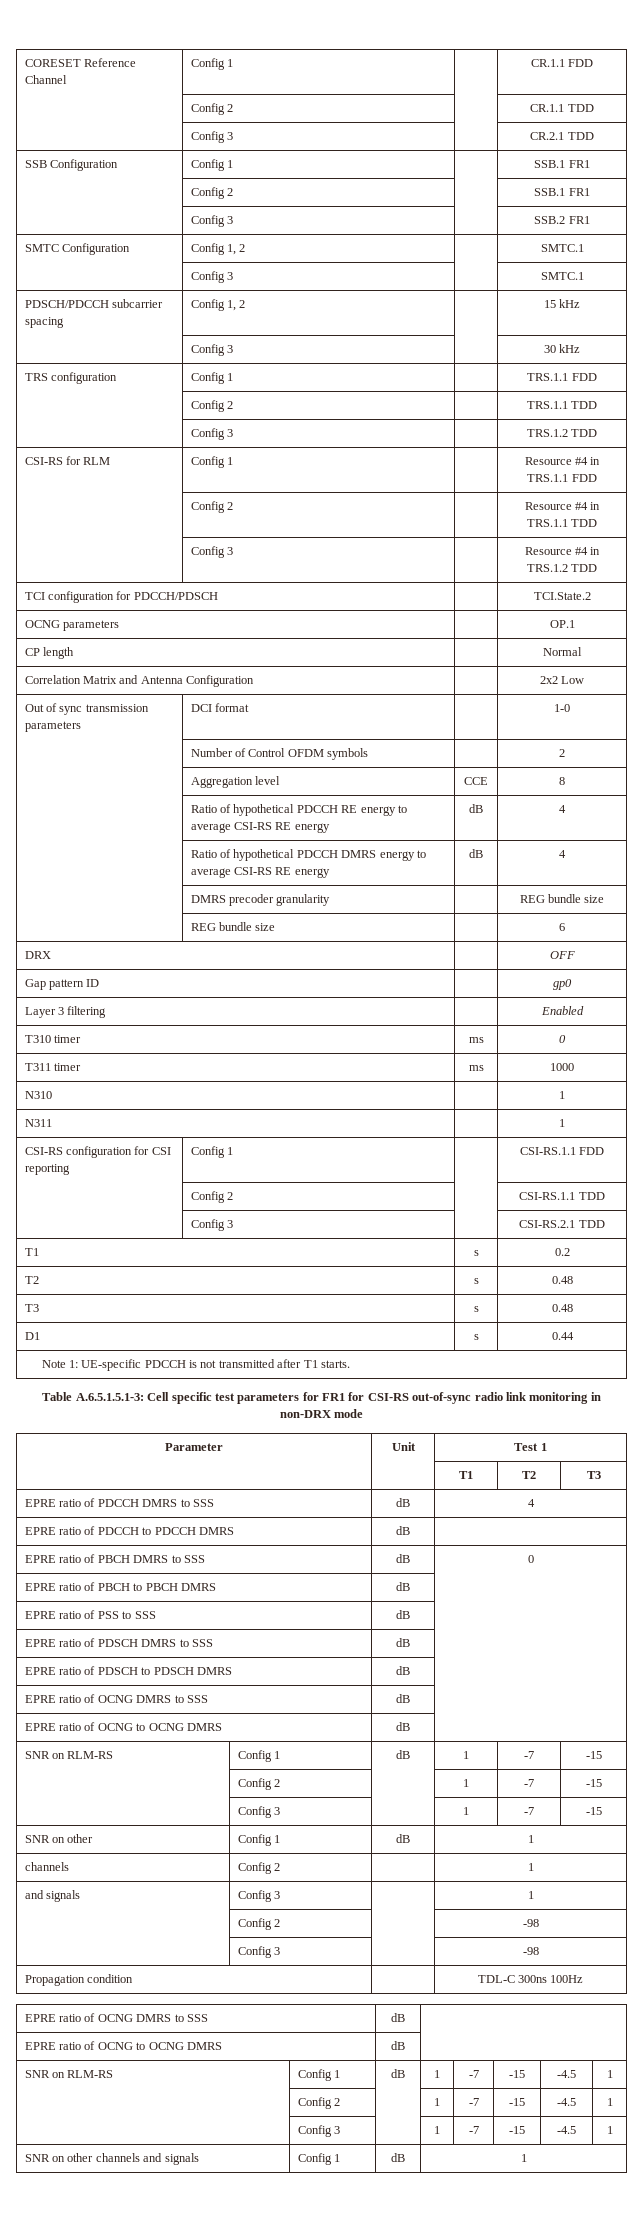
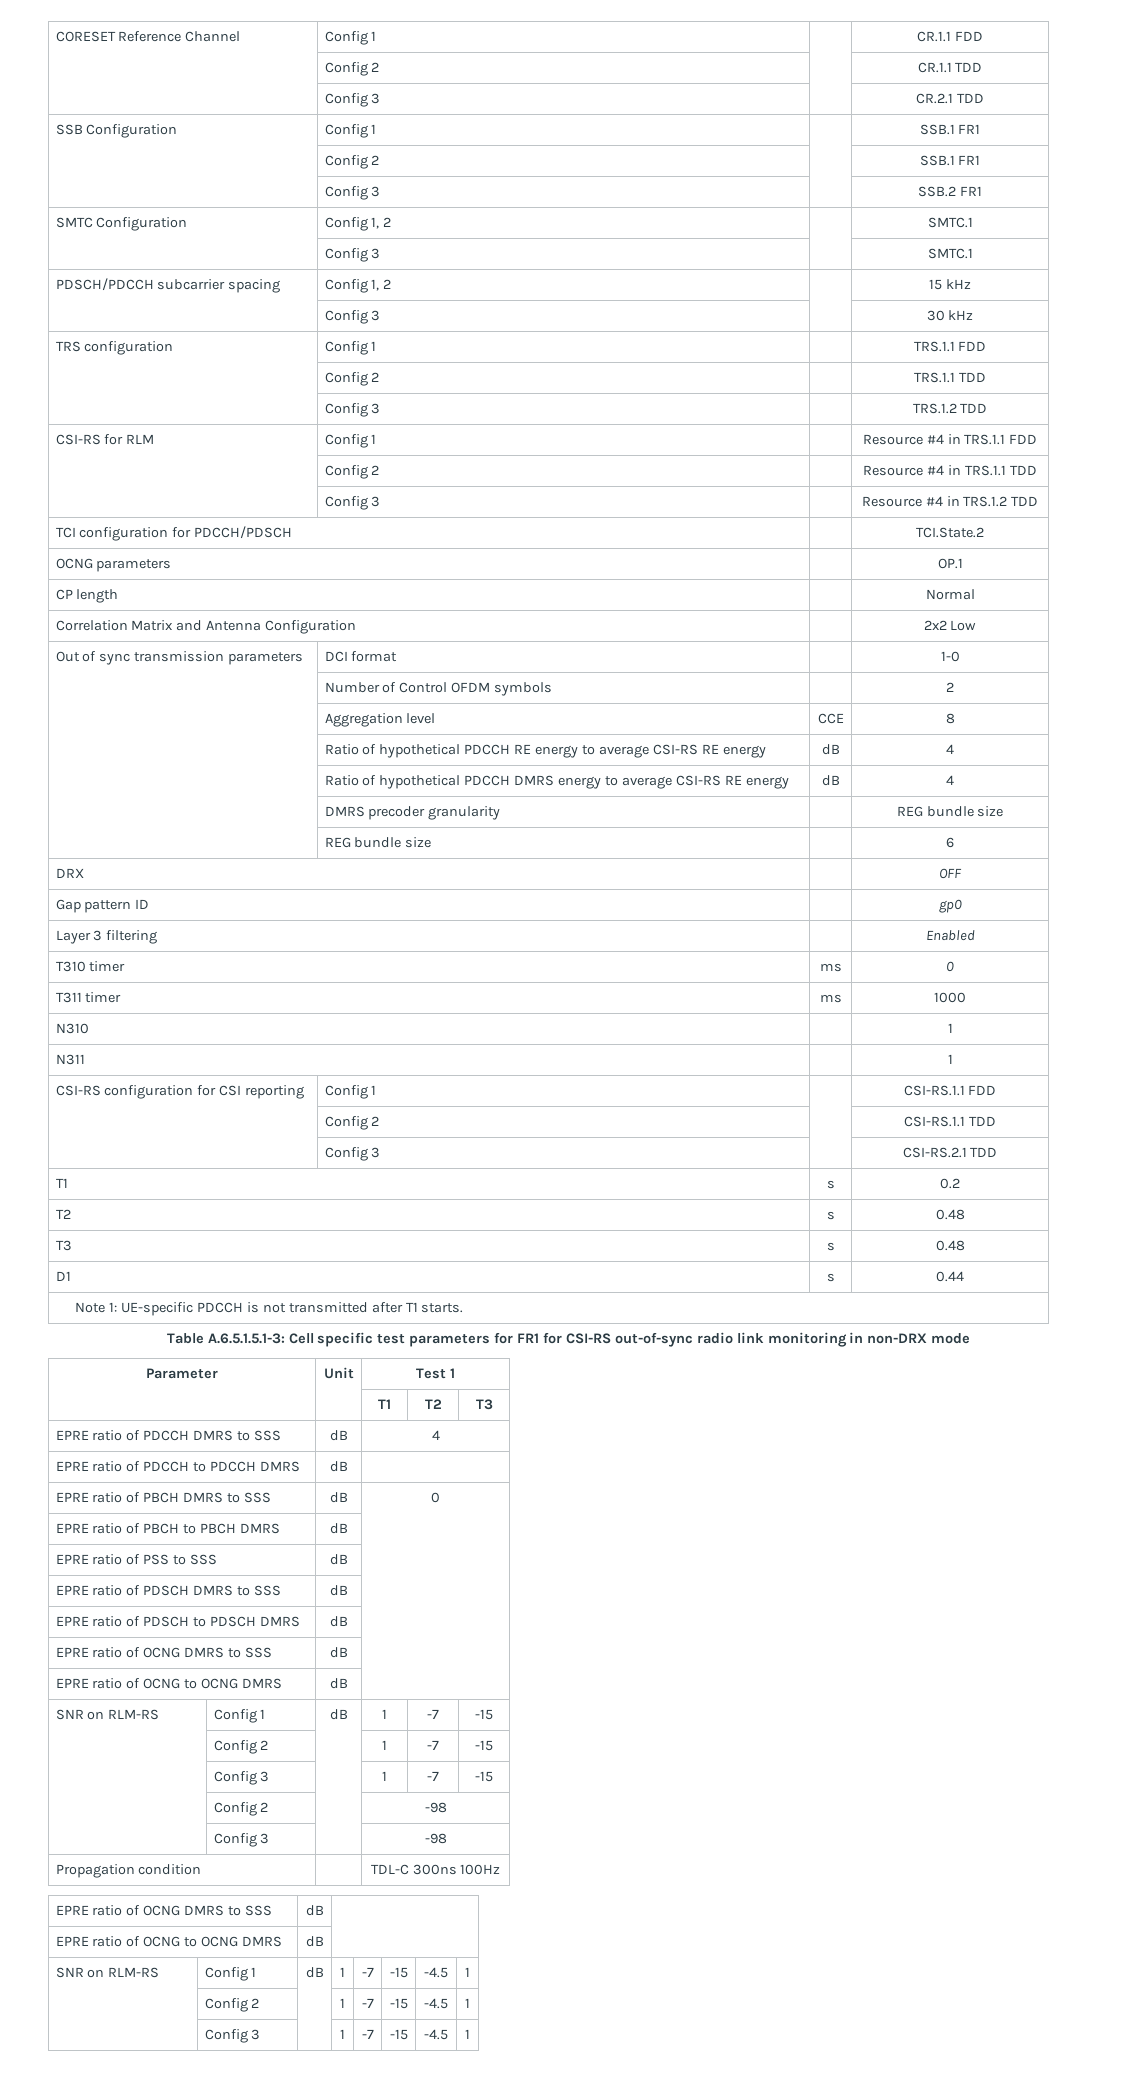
[24,1834,94,1843] [237,1834,281,1846] [396,1834,410,1843] [527,1835,534,1843] [24,1862,69,1871] [237,1862,281,1874] [527,1863,534,1871] [24,1890,81,1902] [237,1890,281,1902] [527,1891,534,1899] // SNR on other | Config 1 | dB | 1 // channels | Config 2 | | 1 // and signals | Config 3 | | 1 -> (493, 1776) none
[24,2153,199,2165] [297,2153,341,2165] [391,2153,405,2162] [520,2154,527,2162] // SNR on other channels and signals | Config 1 | dB | 1 -> (470, 2034) none

